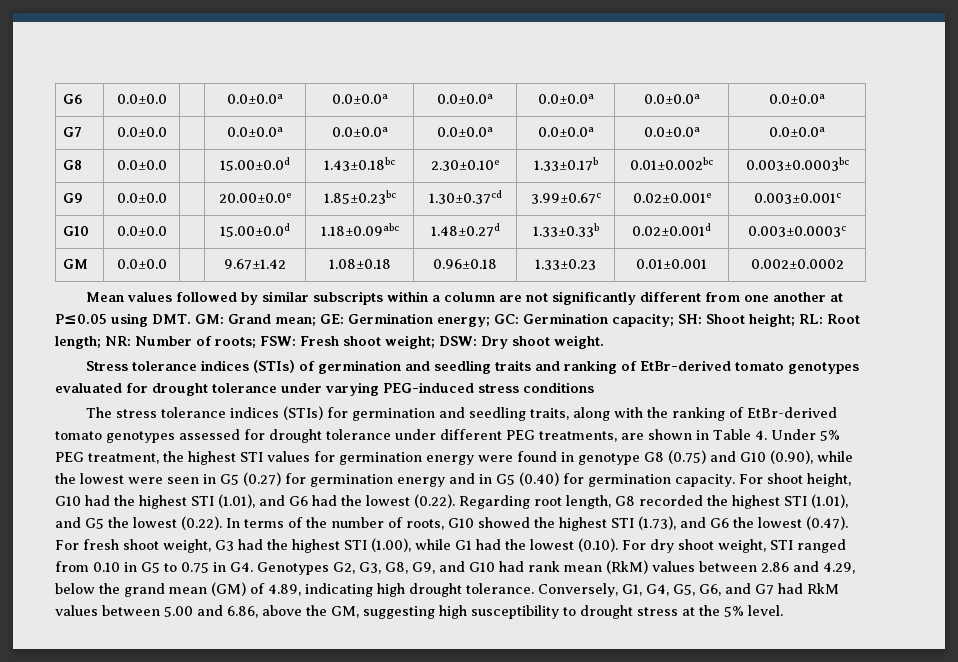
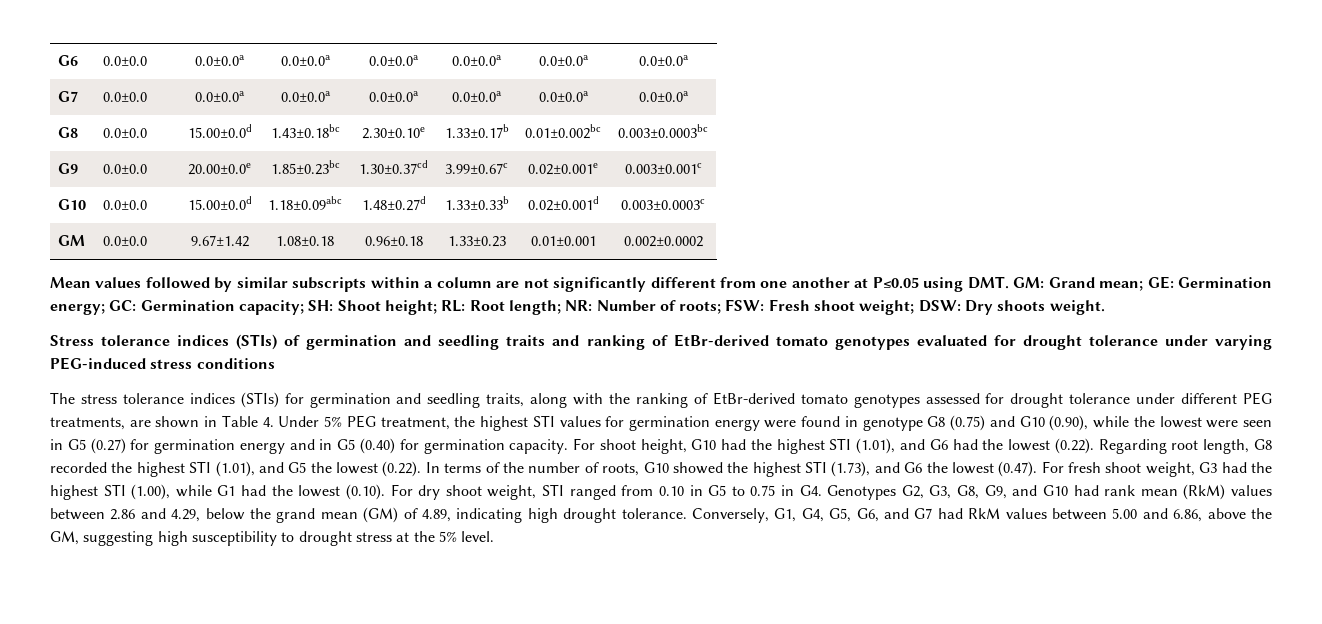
[512,336,550,346] shoot -> [997,300,1046,311] shoots

